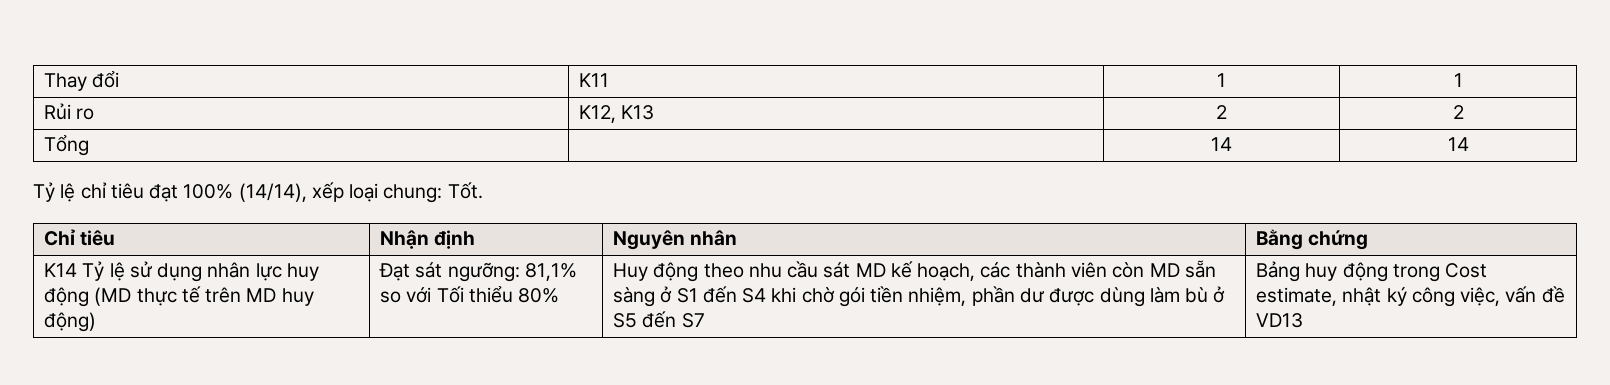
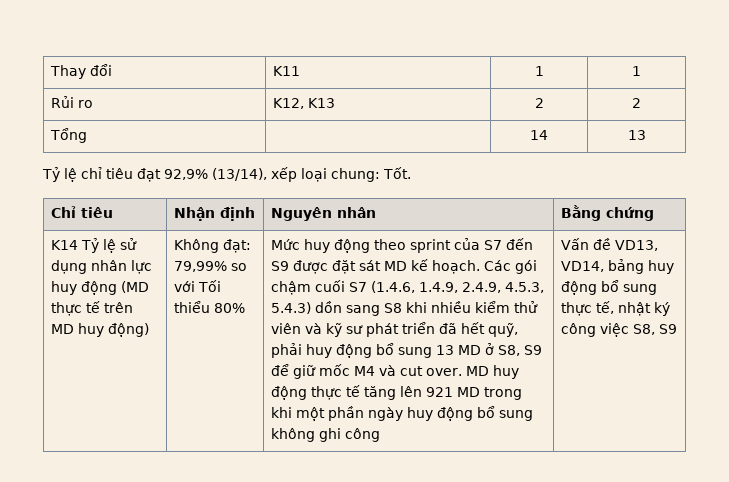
[1447,137,1469,151] 14 -> [627,130,646,140] 13
[183,183,307,202] 100% (14/14), -> [164,168,267,181] 92,9% (13/14),
[379,262,577,282] Đạt sát ngưỡng: 81,1% -> [173,239,251,253] [173,261,227,272] Không đạt: 79,99%
[613,260,1216,282] [613,286,1226,307] [613,311,705,328] [1256,261,1488,282] [1256,286,1565,307] [1256,313,1304,328] Huy động theo nhu cầu sát MD kế hoạch, các thành viên còn MD sẵn sàng ở S1 đến S4 khi chờ gói tiền nhiệm, phần dư được dùng làm bù ở S5 đến S7 | Bảng huy động trong Cost estimate, nhật ký công việc, vấn đề VD13 -> [270,238,533,253] [270,259,537,274] [270,280,544,295] [270,301,538,316] [270,322,518,337] [270,343,542,358] [270,364,519,379] [270,385,522,400] [270,406,533,421] [270,428,380,442] [560,238,658,251] [560,259,674,274] [560,280,657,295] [560,301,670,316] [560,323,677,337] Mức huy động theo sprint của S7 đến S9 được đặt sát MD kế hoạch. Các gói chậm cuối S7 (1.4.6, 1.4.9, 2.4.9, 4.5.3, 5.4.3) dồn sang S8 khi nhiều kiểm thử viên và kỹ sư phát triển đã hết quỹ, phải huy động bổ sung 13 MD ở S8, S9 để giữ mốc M4 và cut over. MD huy động thực tế tăng lên 921 MD trong khi một phần ngày huy động bổ sung không ghi công | Vấn đề VD13, VD14, bảng huy động bổ sung thực tế, nhật ký công việc S8, S9

